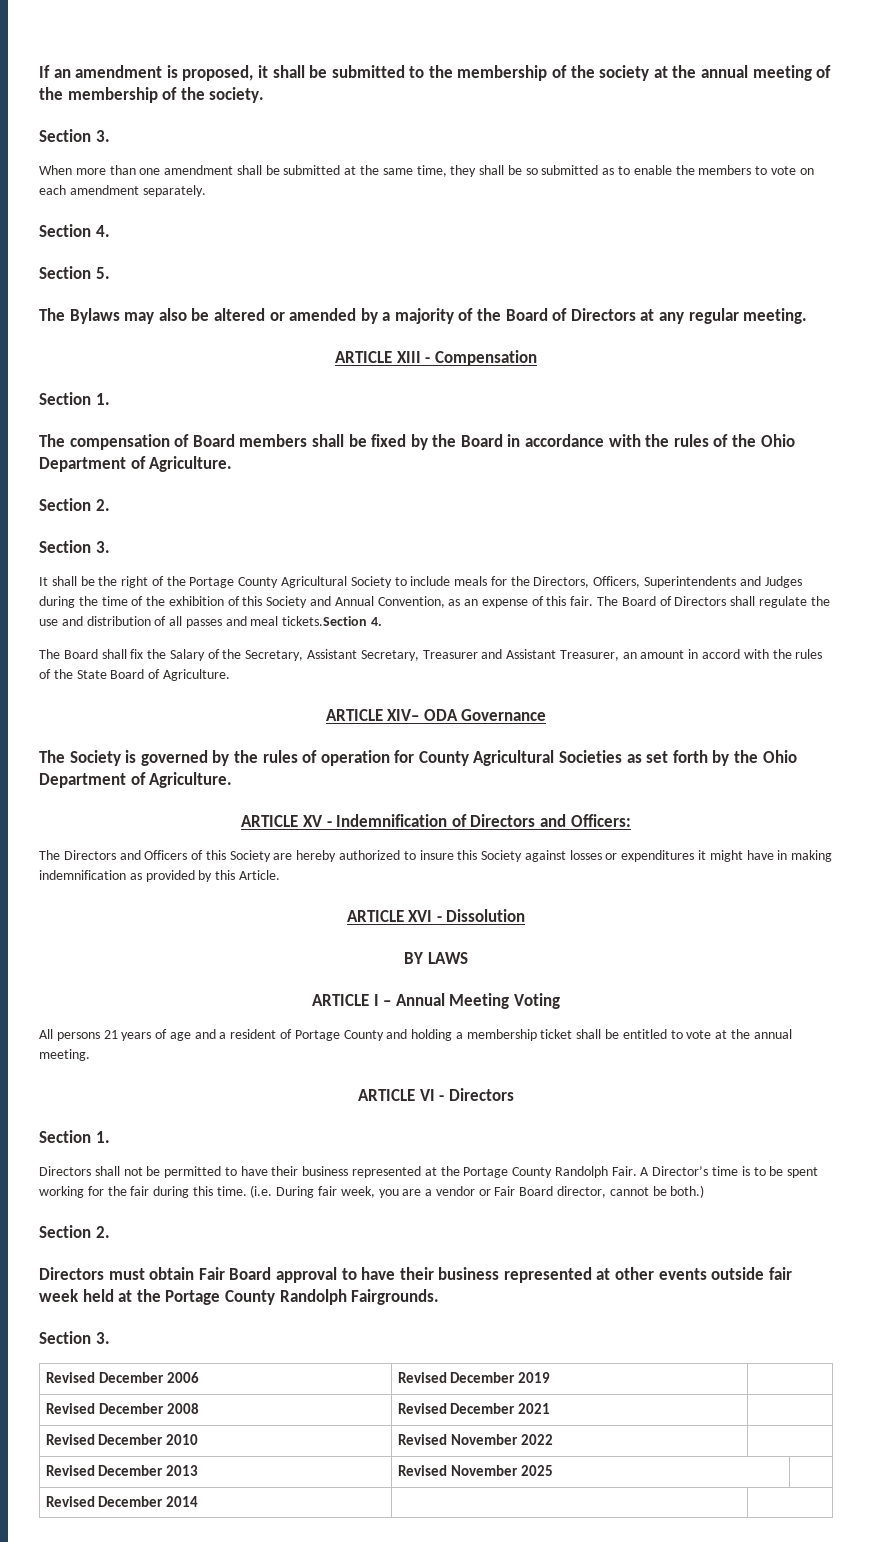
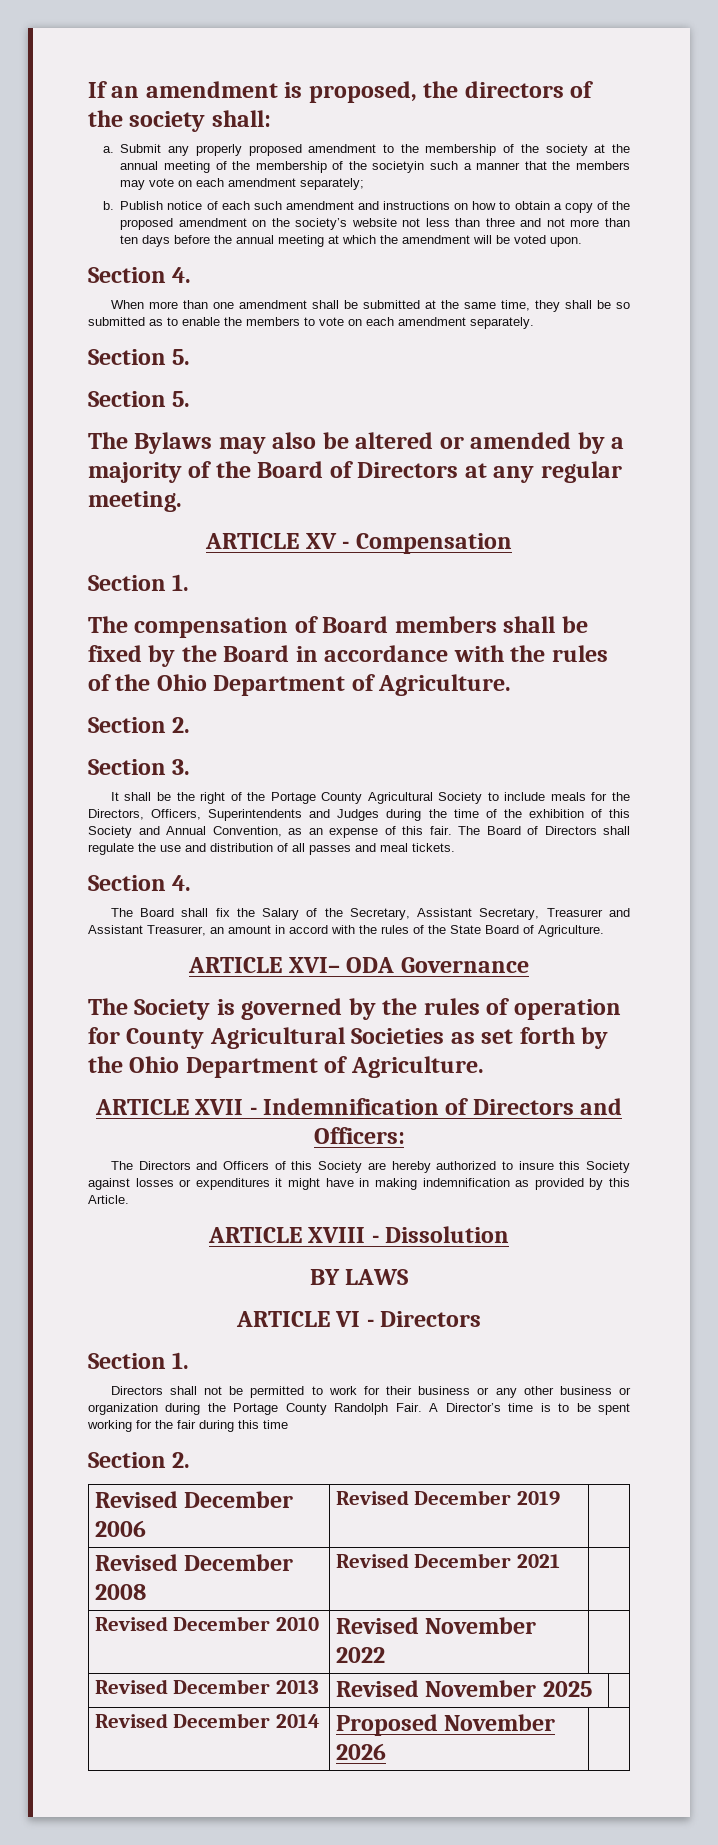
[257,65,405,78] it shall be submitted -> [423,81,594,98] [88,110,271,132] [102,144,377,156] the directors of the society shall: // a. Submit any properly proposed amendment
[209,87,265,103] [39,129,110,142] society. // Section 3. -> [372,161,630,173] [120,178,365,190] [102,201,631,213] [120,218,631,230] [120,235,583,247] [88,267,192,283] societyin such a manner that the members may vote on each amendment separately; // b. Publish notice of each such amendment and instructions on how to obtain a copy of the proposed amendment on the society’s website not less than three and not more than ten days before the annual meeting at which the amendment will be voted upon. // Section 4.
[95,225,110,237] 4. -> [172,349,191,365] 5.
[396,351,421,363] XIII -> [305,533,337,549] XV
[282,616,368,626] tickets.Section -> [412,843,455,852] [88,875,166,891] tickets. // Section
[387,709,420,721] XIV– -> [288,957,340,973] XVI–
[303,815,324,827] XV -> [195,1099,244,1115] XVII
[408,910,433,922] XVI -> [308,1227,366,1243] XVIII
[312,993,560,1009] [39,1029,792,1041] [39,1049,90,1061] // ARTICLE I – Annual Meeting Voting // All persons 21 years of age and a resident of Portage County and holding a membership ticket shall be entitled to vote at the annual meeting. -> (409, 1277) none
[240,1166,437,1178] have their business represented at -> [328,1386,631,1398] [88,1403,201,1415] work for their business or any other business or organization during
[216,1185,705,1198] [39,1225,110,1238] [39,1267,792,1283] [39,1289,440,1305] [39,1331,110,1344] time. (i.e. During fair week, you are a vendor or Fair Board director, cannot be both.) // Section 2. // Directors must obtain Fair Board approval to have their business represented at other events outside fair week held at the Portage County Randolph Fairgrounds. // Section 3. -> [263,1420,288,1429] [88,1452,191,1468] time // Section 2.
(199, 1501) none -> [335,1714,556,1736] [335,1743,386,1760] Proposed November 2026

